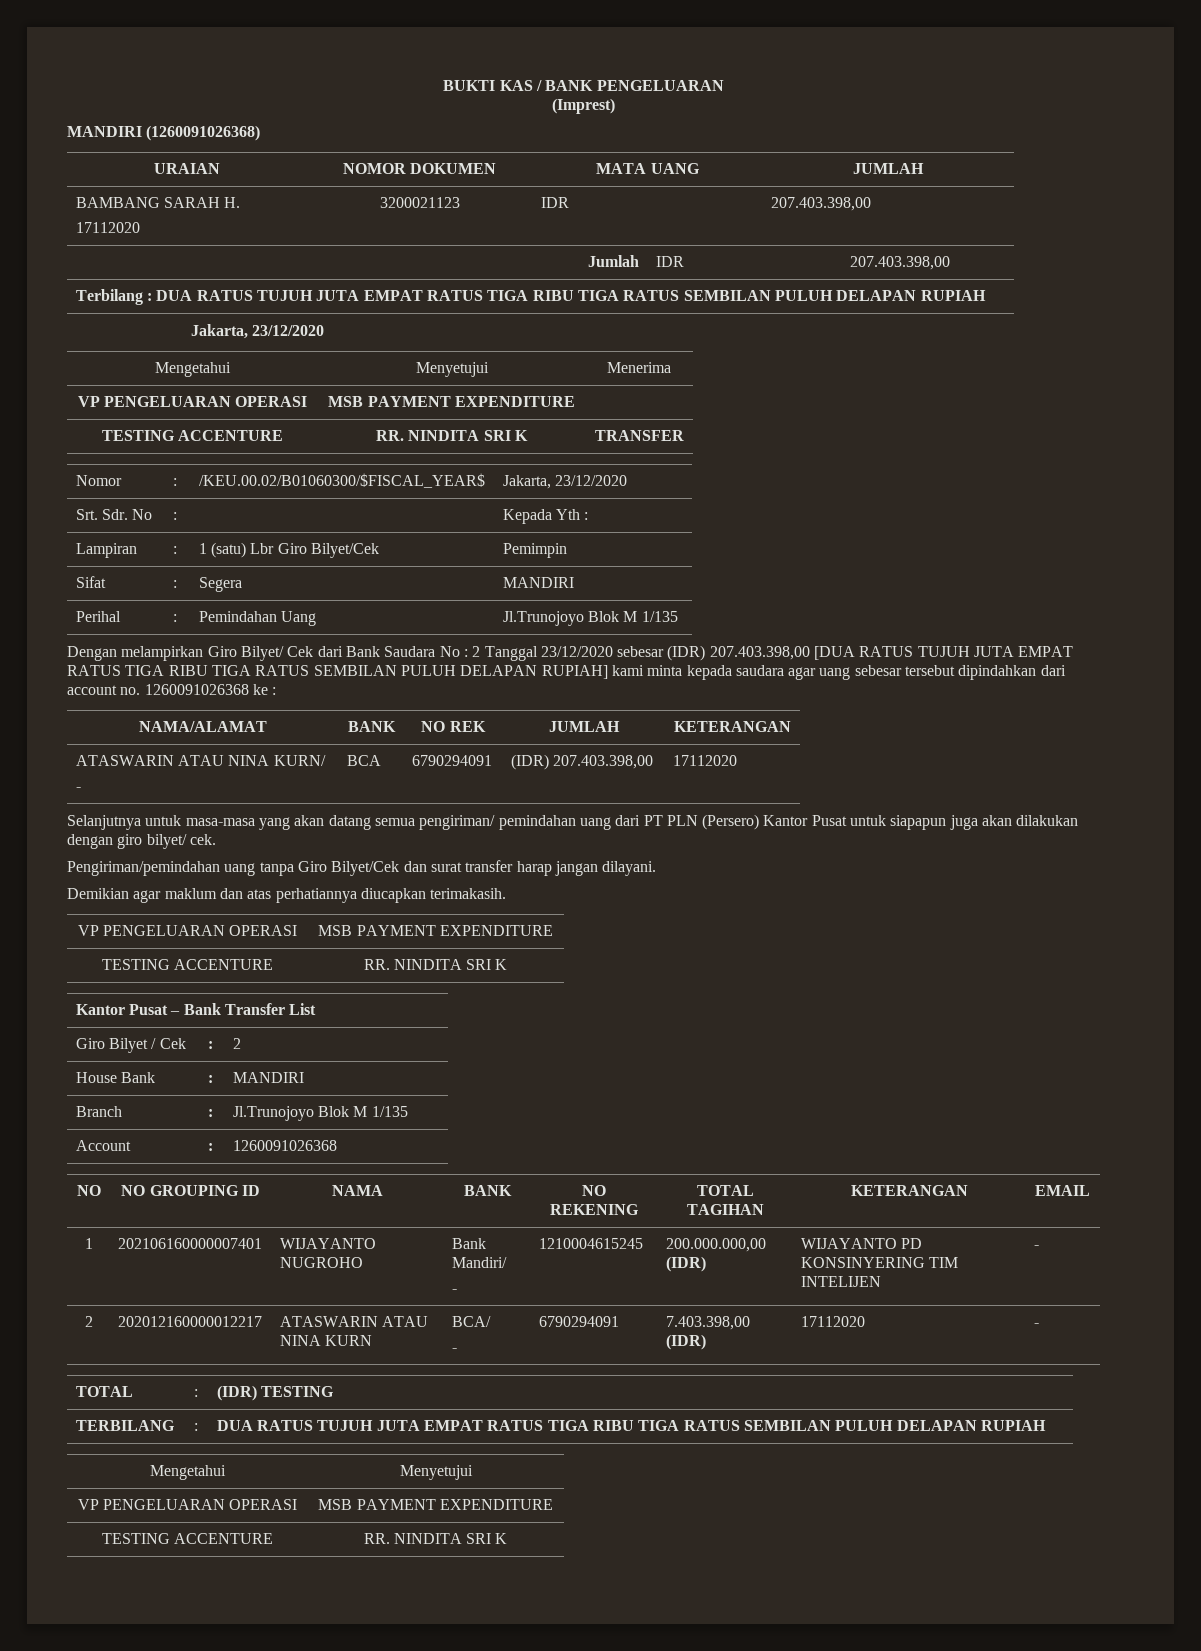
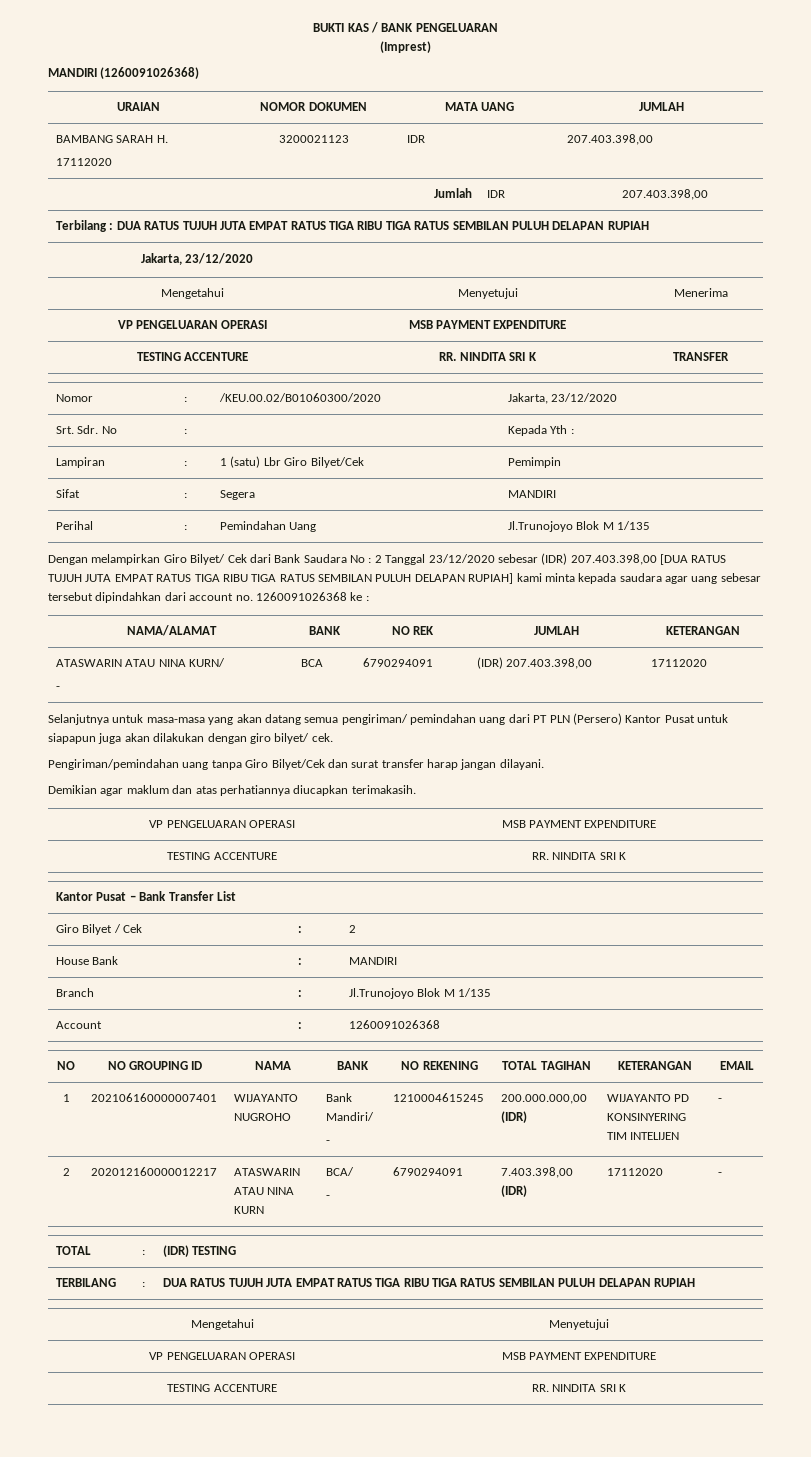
[198,473,485,488] /KEU.00.02/B01060300/$FISCAL_YEAR$ -> [219,393,382,402] /KEU.00.02/B01060300/2020

